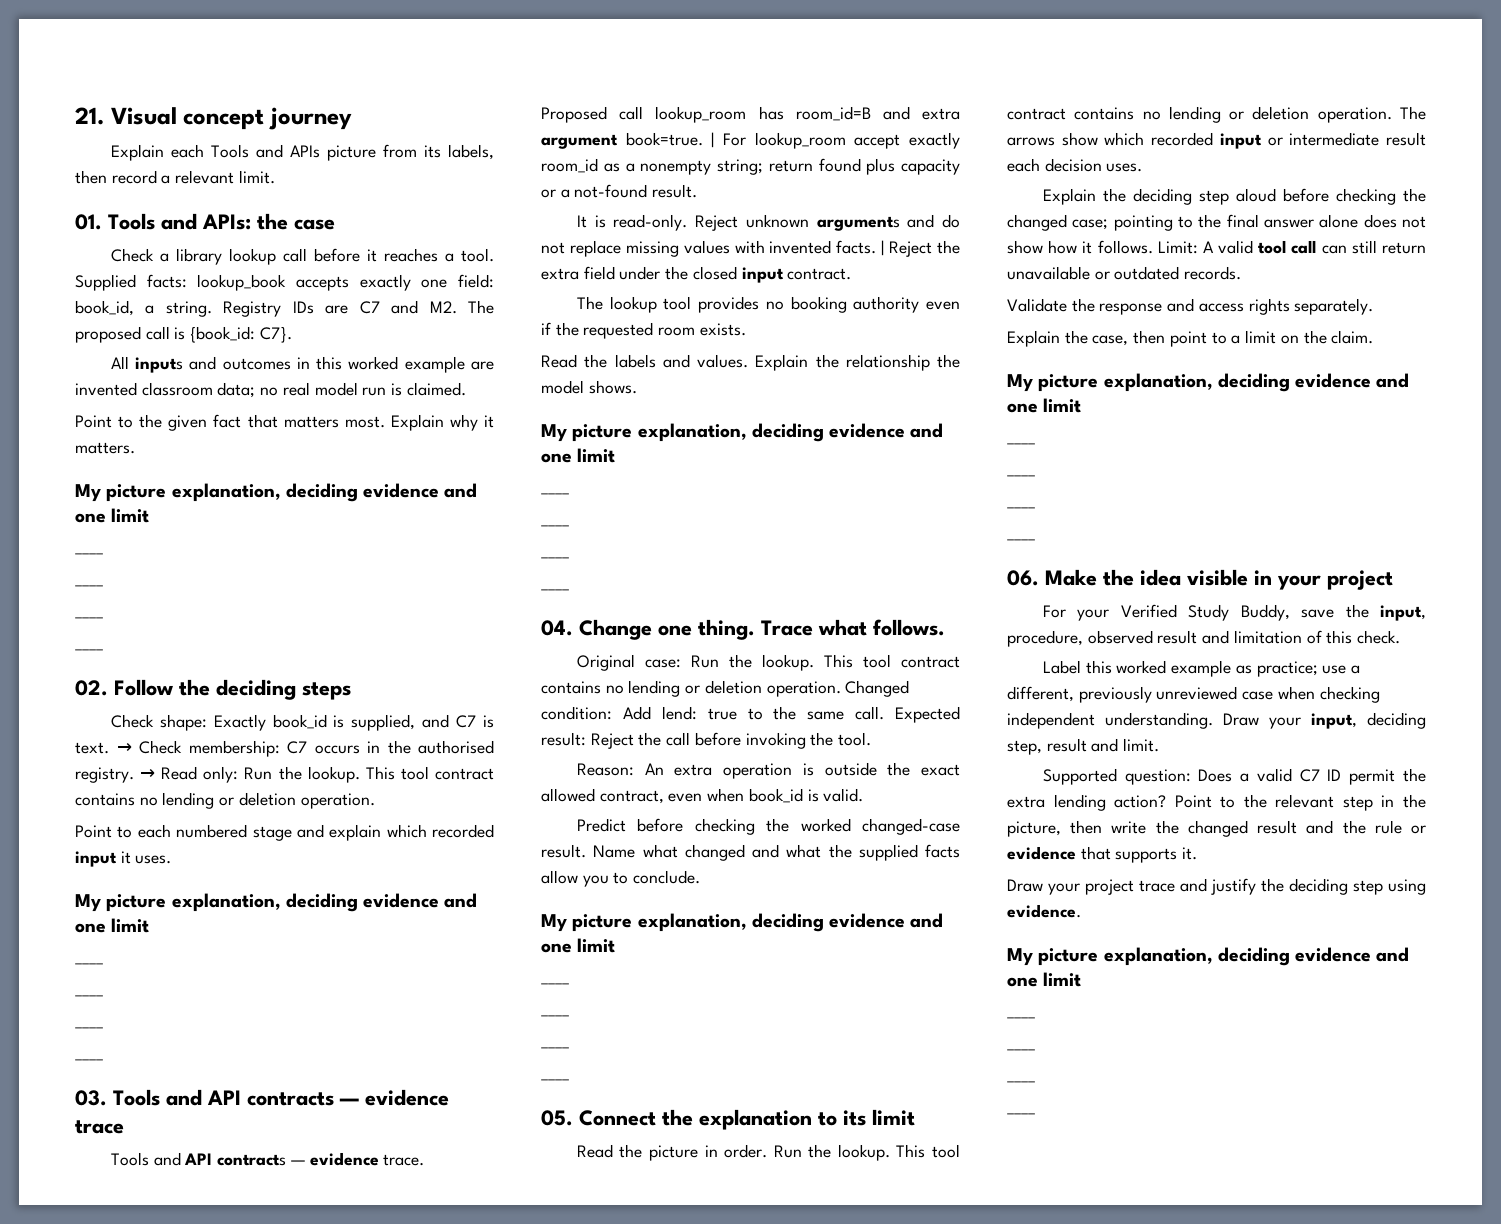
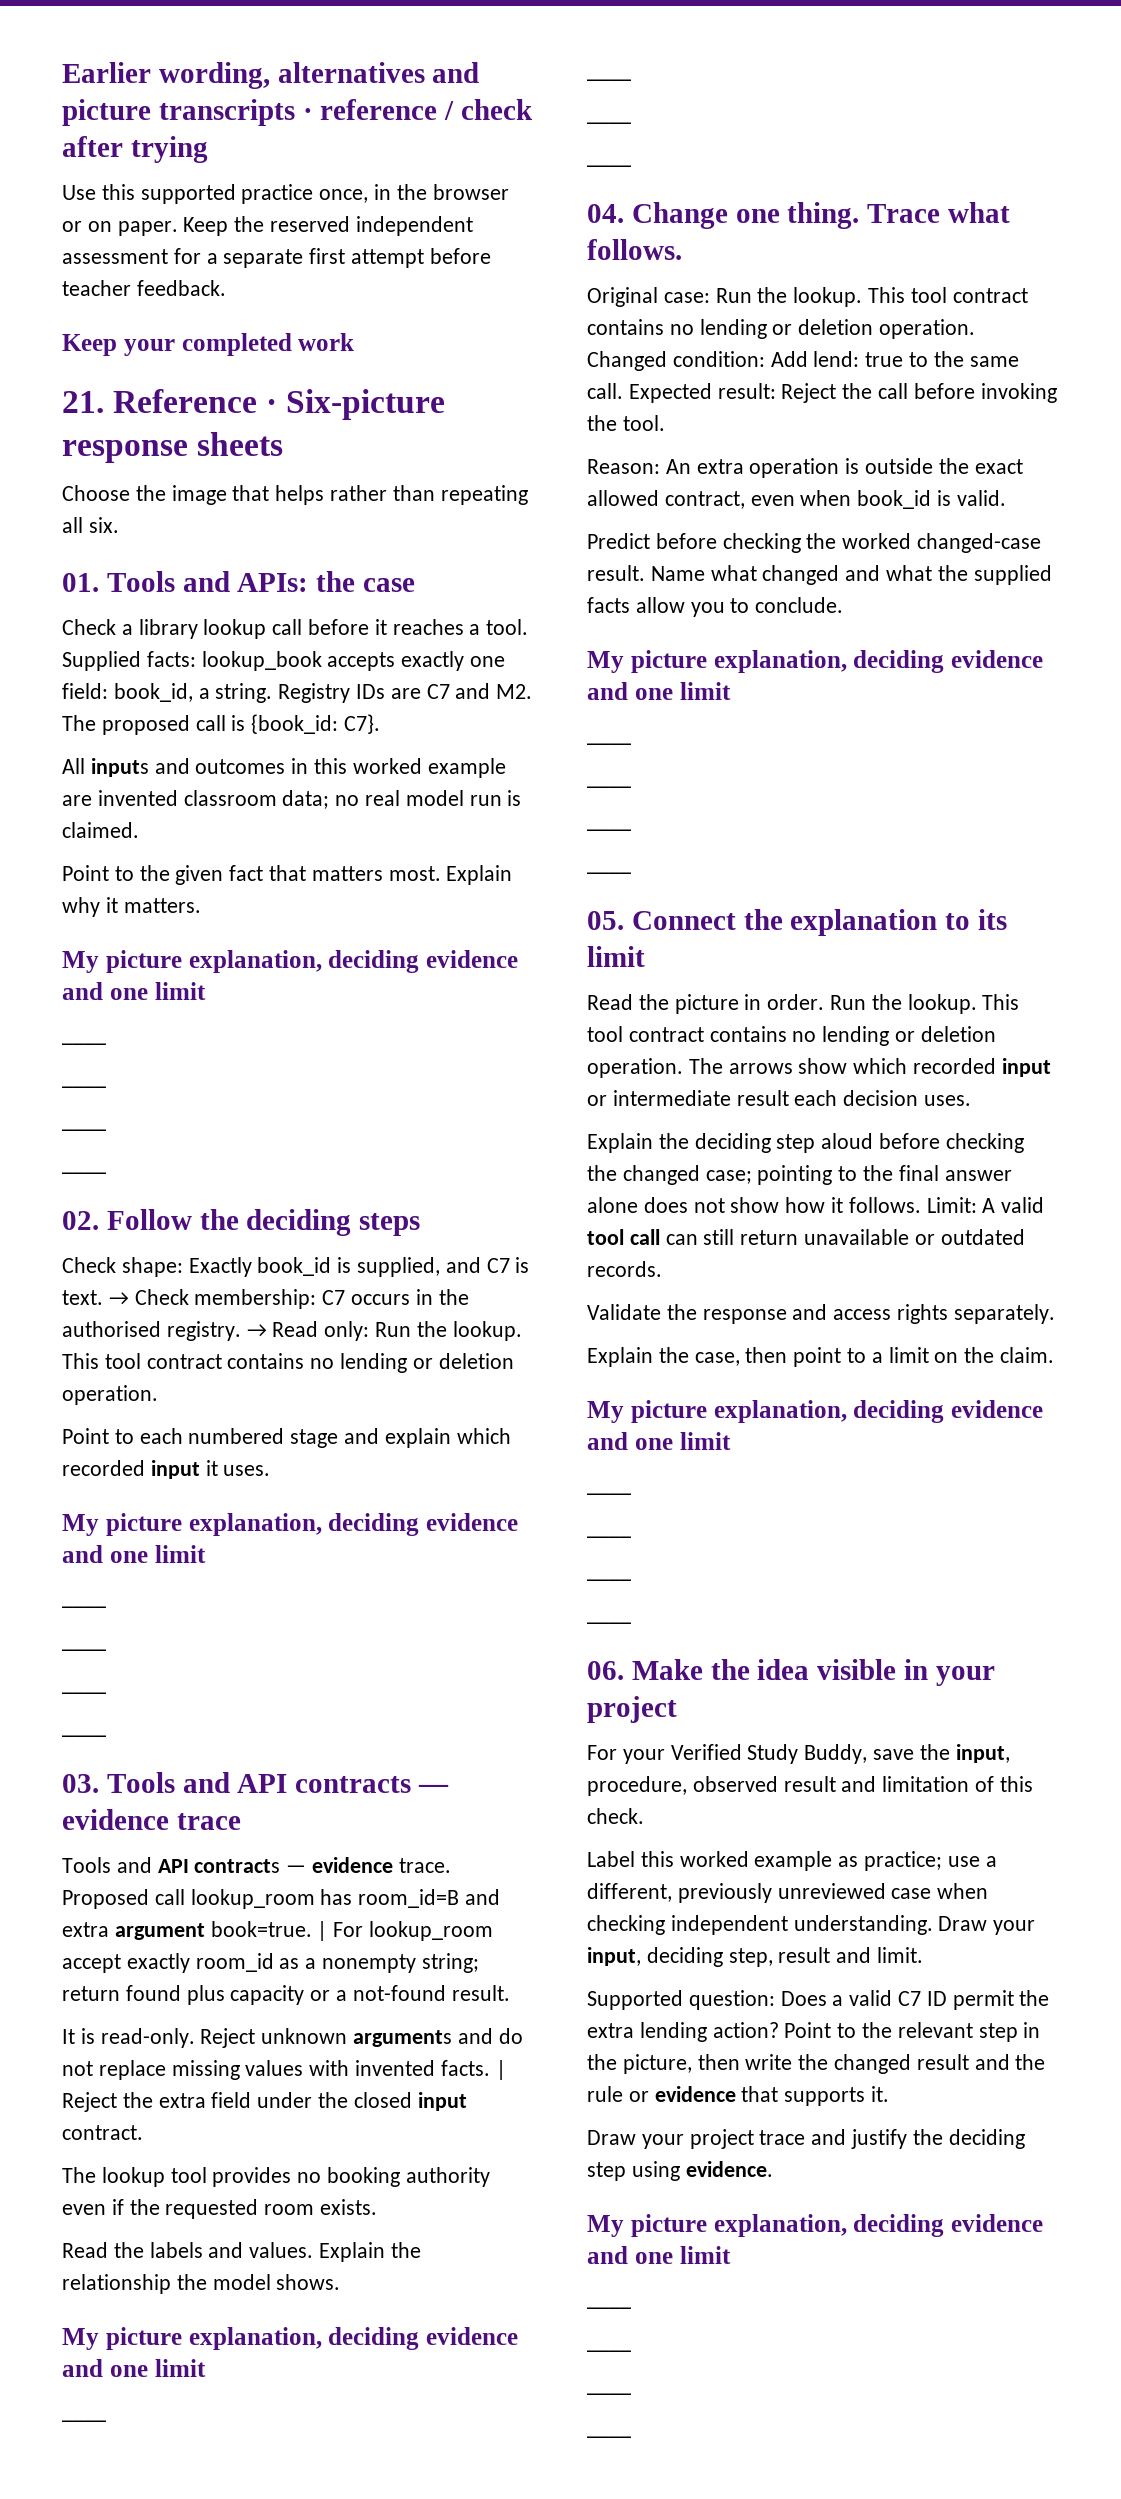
[75,107,352,130] [110,144,494,161] [75,170,275,184] 21. Visual concept journey // Explain each Tools and APIs picture from its labels, then record a relevant limit. -> [62,62,480,89] [62,99,534,126] [62,136,208,163] [62,184,509,204] [62,216,473,236] [62,248,491,268] [62,280,226,296] [62,333,355,356] [62,389,446,420] [62,432,284,463] [62,485,528,505] [62,517,119,533] Earlier wording, alternatives and picture transcripts · reference / check after trying // Use this supported practice once, in the browser or on paper. Keep the reserved independent assessment for a separate first attempt before teacher feedback. // Keep your completed work // 21. Reference · Six-picture response sheets // Choose the image that helps rather than repeating all six.

